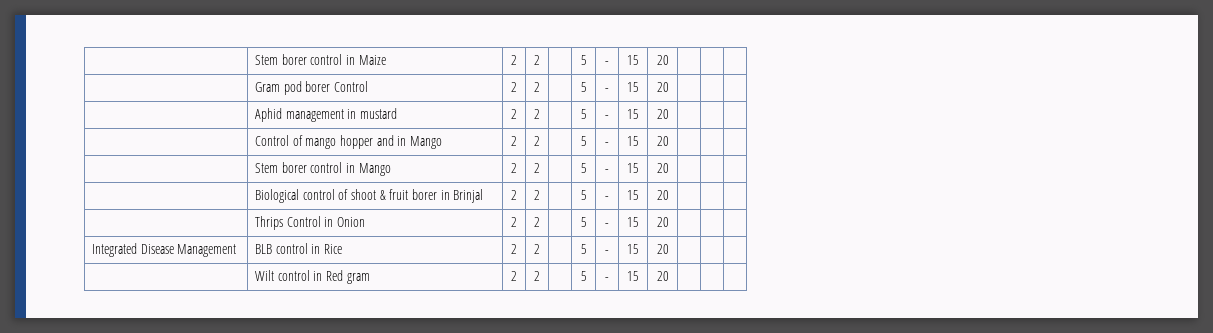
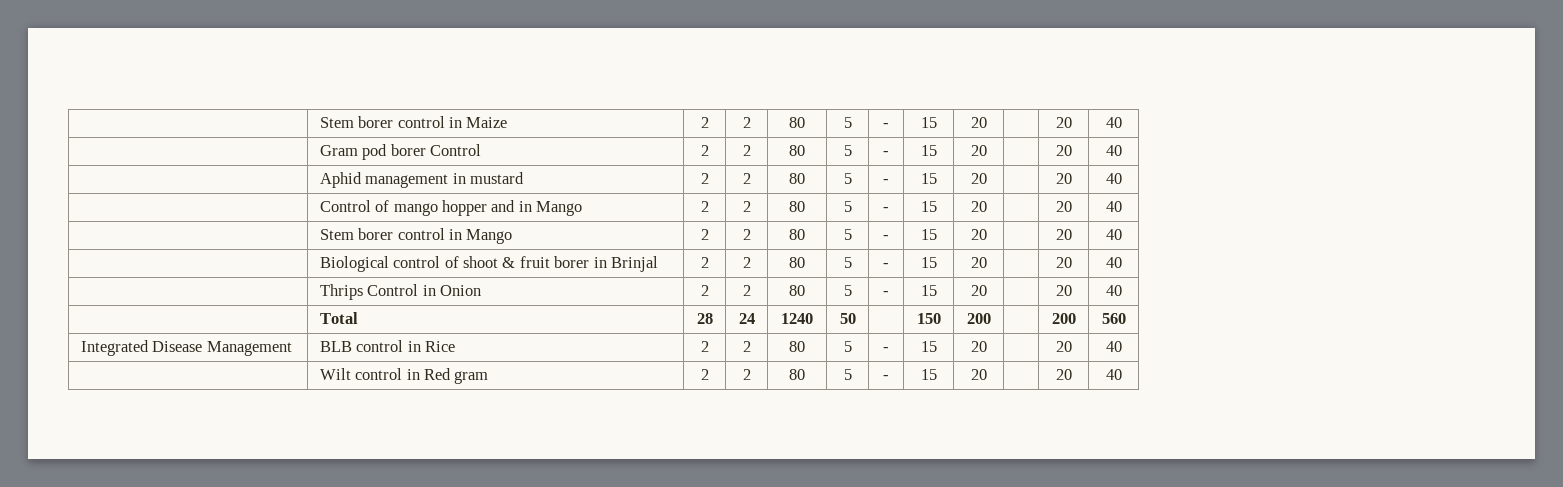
[580,55,587,65] [605,61,609,65] [627,55,639,65] [656,55,669,65] | 5 | - | 15 | 20 | | | -> [789,117,805,128] [843,117,852,128] [883,123,889,128] [920,117,937,128] [970,117,987,128] [1055,117,1072,128] [1105,117,1122,128] 80 | 5 | - | 15 | 20 | | 20 | 40
[580,82,587,92] [605,88,609,92] [627,82,639,92] [656,82,669,92] | 5 | - | 15 | 20 | | | -> [789,145,805,156] [843,145,852,156] [883,151,889,156] [920,145,937,156] [970,145,987,156] [1055,145,1072,156] [1105,145,1122,156] 80 | 5 | - | 15 | 20 | | 20 | 40
[580,109,587,119] [605,115,609,119] [627,109,639,119] [656,109,669,119] | 5 | - | 15 | 20 | | | -> [789,173,805,184] [843,173,852,184] [883,179,889,184] [920,173,937,184] [970,173,987,184] [1055,173,1072,184] [1105,173,1122,184] 80 | 5 | - | 15 | 20 | | 20 | 40
[580,136,587,146] [605,142,609,146] [627,136,639,146] [656,136,669,146] | 5 | - | 15 | 20 | | | -> [789,201,805,212] [843,201,852,212] [883,207,889,212] [920,201,937,212] [970,201,987,212] [1055,201,1072,212] [1105,201,1122,212] 80 | 5 | - | 15 | 20 | | 20 | 40
[580,163,587,173] [605,169,609,173] [627,163,639,173] [656,163,669,173] | 5 | - | 15 | 20 | | | -> [789,229,805,240] [843,229,852,240] [883,235,889,240] [920,229,937,240] [970,229,987,240] [1055,229,1072,240] [1105,229,1122,240] 80 | 5 | - | 15 | 20 | | 20 | 40
[580,190,587,200] [605,196,609,200] [627,190,639,200] [656,190,669,200] | 5 | - | 15 | 20 | | | -> [789,257,805,268] [843,257,852,268] [883,263,889,268] [920,257,937,268] [970,257,987,268] [1055,257,1072,268] [1105,257,1122,268] 80 | 5 | - | 15 | 20 | | 20 | 40
[580,217,587,227] [605,223,609,227] [627,217,639,227] [656,217,669,227] | 5 | - | 15 | 20 | | | -> [789,285,805,296] [843,285,852,296] [883,291,889,296] [920,285,937,296] [970,285,987,296] [1055,285,1072,296] [1105,285,1122,296] [319,312,358,324] [696,313,713,324] [738,313,755,324] [781,313,813,324] [839,313,856,324] [916,313,941,324] [966,313,991,324] [1051,313,1076,324] [1101,313,1126,324] 80 | 5 | - | 15 | 20 | | 20 | 40 // | Total | 28 | 24 | 1240 | 50 | | 150 | 200 | | 200 | 560
[580,244,587,254] [605,250,609,254] [627,244,639,254] [656,244,669,254] | 5 | - | 15 | 20 | | | -> [789,341,805,352] [843,341,852,352] [883,347,889,352] [920,341,937,352] [970,341,987,352] [1055,341,1072,352] [1105,341,1122,352] 80 | 5 | - | 15 | 20 | | 20 | 40
[580,271,587,281] [605,277,609,281] [627,271,639,281] [656,271,669,281] | 5 | - | 15 | 20 | | | -> [789,369,805,380] [843,369,852,380] [883,375,889,380] [920,369,937,380] [970,369,987,380] [1055,369,1072,380] [1105,369,1122,380] 80 | 5 | - | 15 | 20 | | 20 | 40

